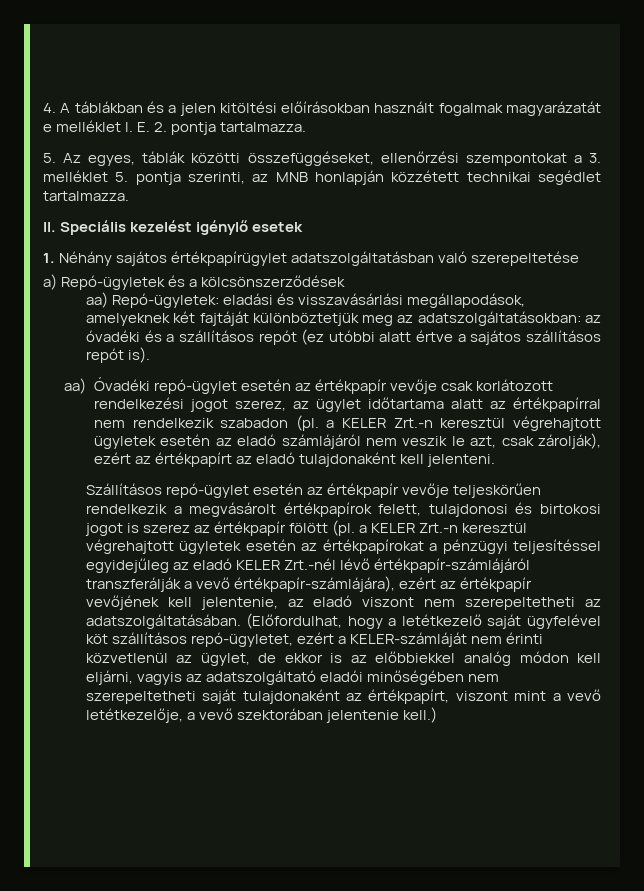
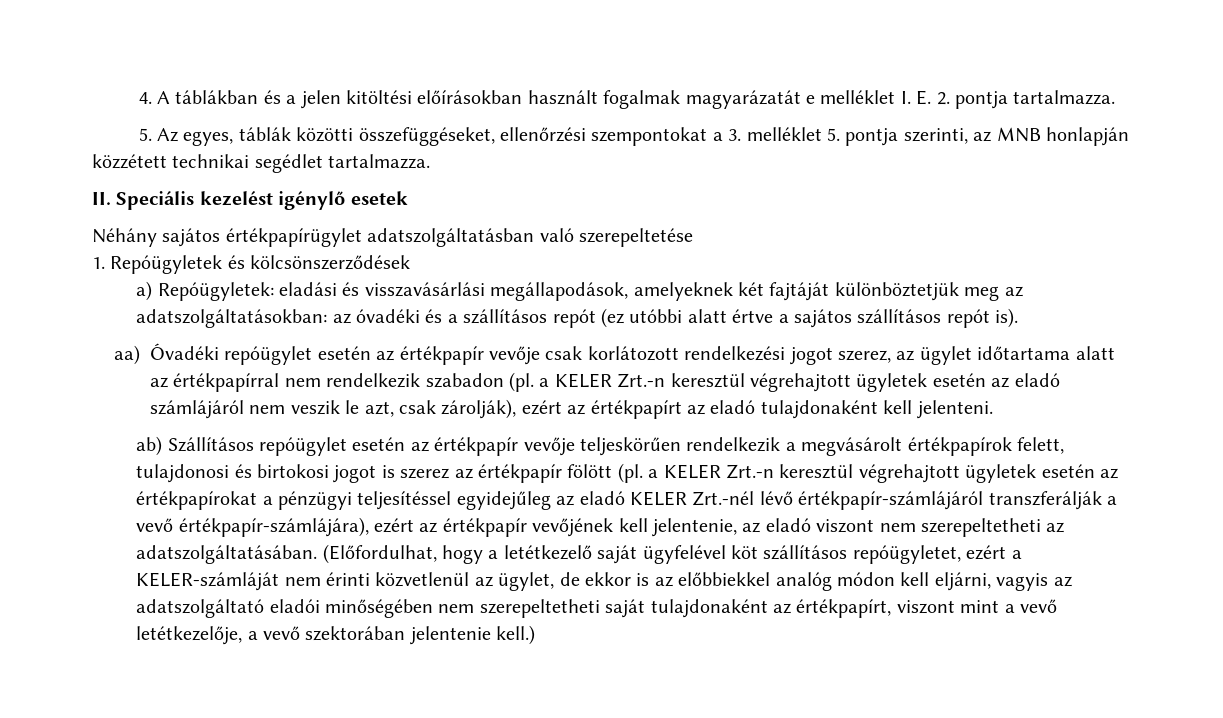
[43,253,55,263] 1. -> (408, 198) none
[43,274,198,290] a) Repó-ügyletek és a -> [92,255,245,274] 1. Repóügyletek és
[85,292,219,308] aa) Repó-ügyletek: -> [136,281,274,301] a) Repóügyletek:
[154,379,238,394] repó-ügylet -> [224,346,313,365] repóügylet
[85,483,249,498] Szállításos repó-ügylet -> [136,436,347,456] ab) Szállításos repóügylet
[191,632,294,647] repó-ügyletet, -> [852,545,961,564] repóügyletet,

